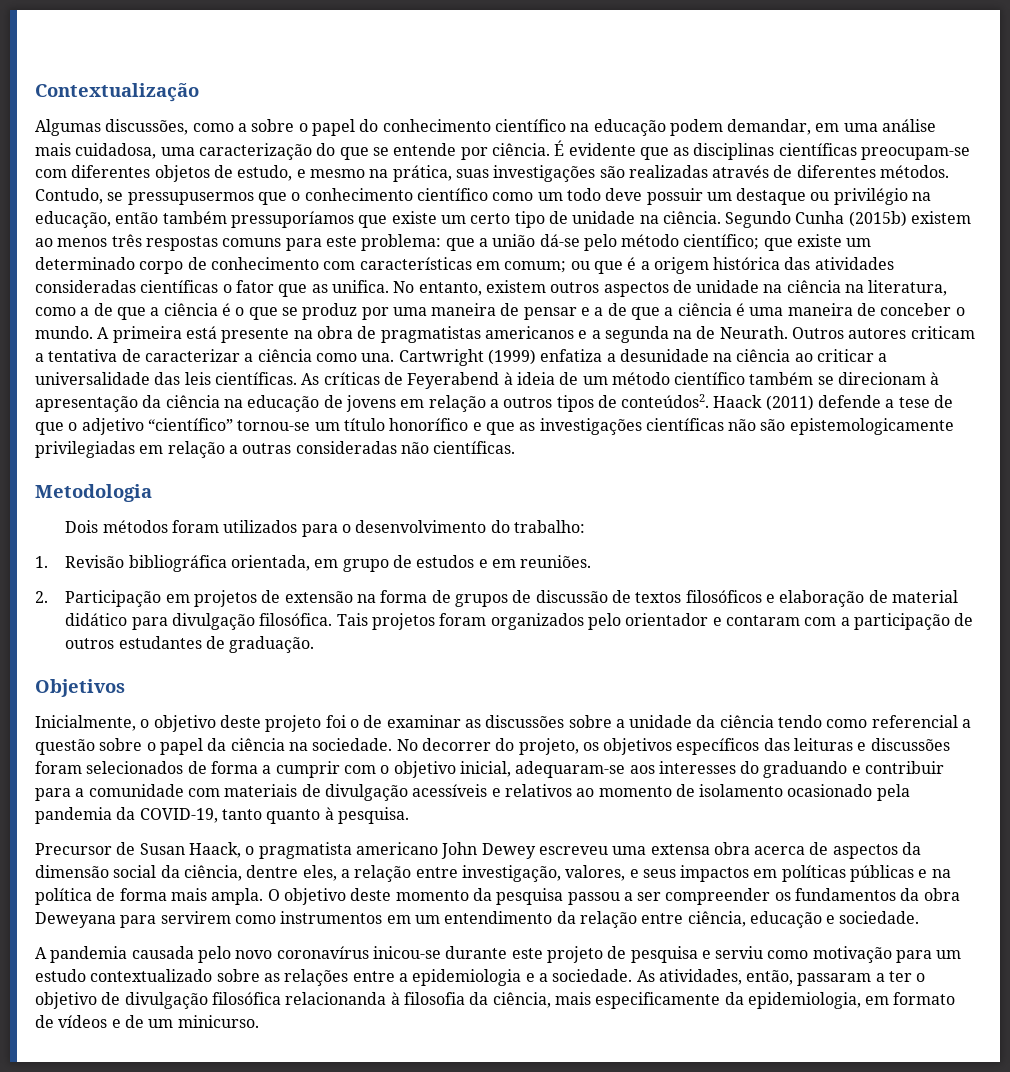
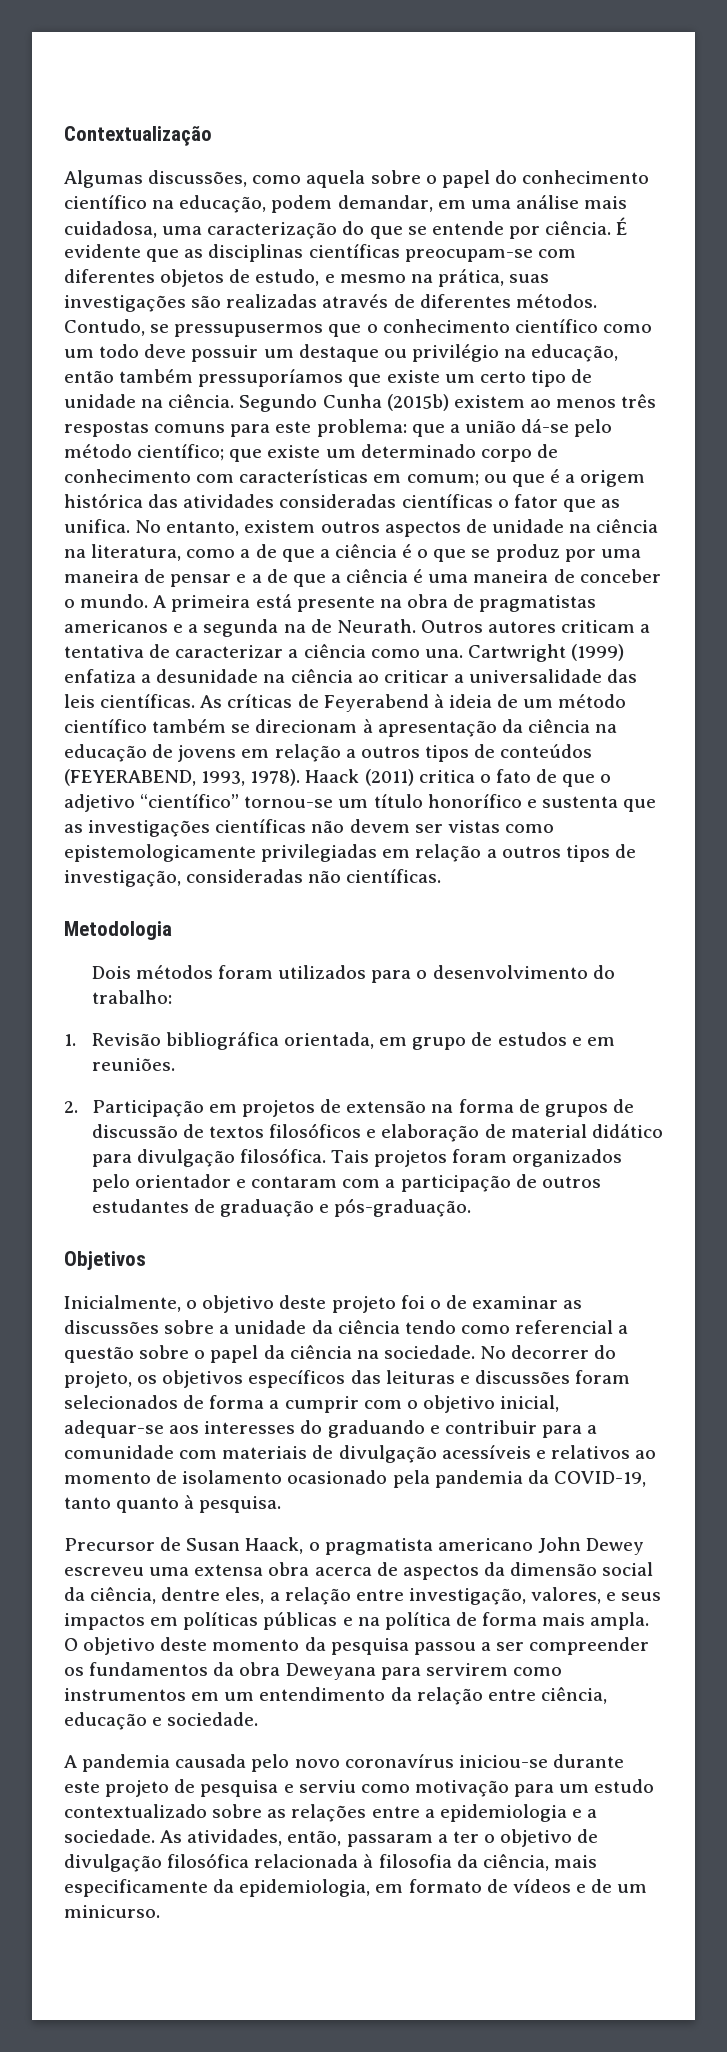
[237,123,247,132] a -> [306,170,366,188] aquela
[593,119,666,136] educação -> [179,195,267,213] educação,
[621,394,930,411] conteúdos2. Haack (2011) defende a tese -> [500,744,593,758] [64,769,531,786] conteúdos (FEYERABEND, 1993, 1978). Haack (2011) critica o fato
(482, 426) none -> [541,796,618,808] sustenta
[760,419,786,431] são -> [349,819,554,833] devem ser vistas como
[242,443,292,454] outras -> [501,844,636,862] [64,870,181,887] outros tipos de investigação,
[229,636,315,653] graduação. -> [219,1198,472,1217] graduação e pós-graduação.
[515,761,626,778] adequaram-se -> [64,1420,164,1438] adequar-se
[372,946,441,959] inicou-se -> [458,1755,548,1768] iniciou-se
[285,992,387,1005] relacionanda -> [254,1854,359,1868] relacionada

